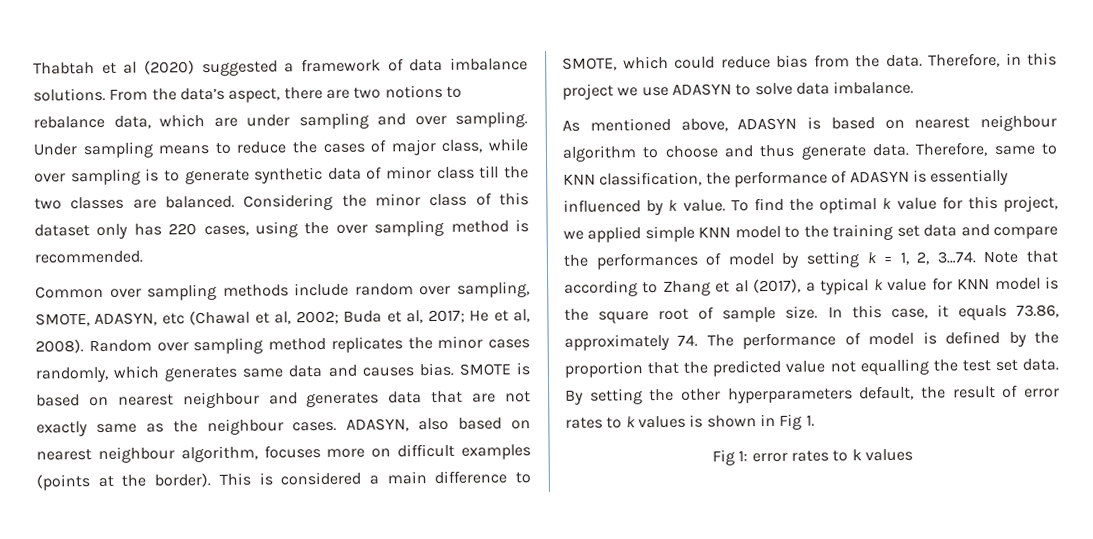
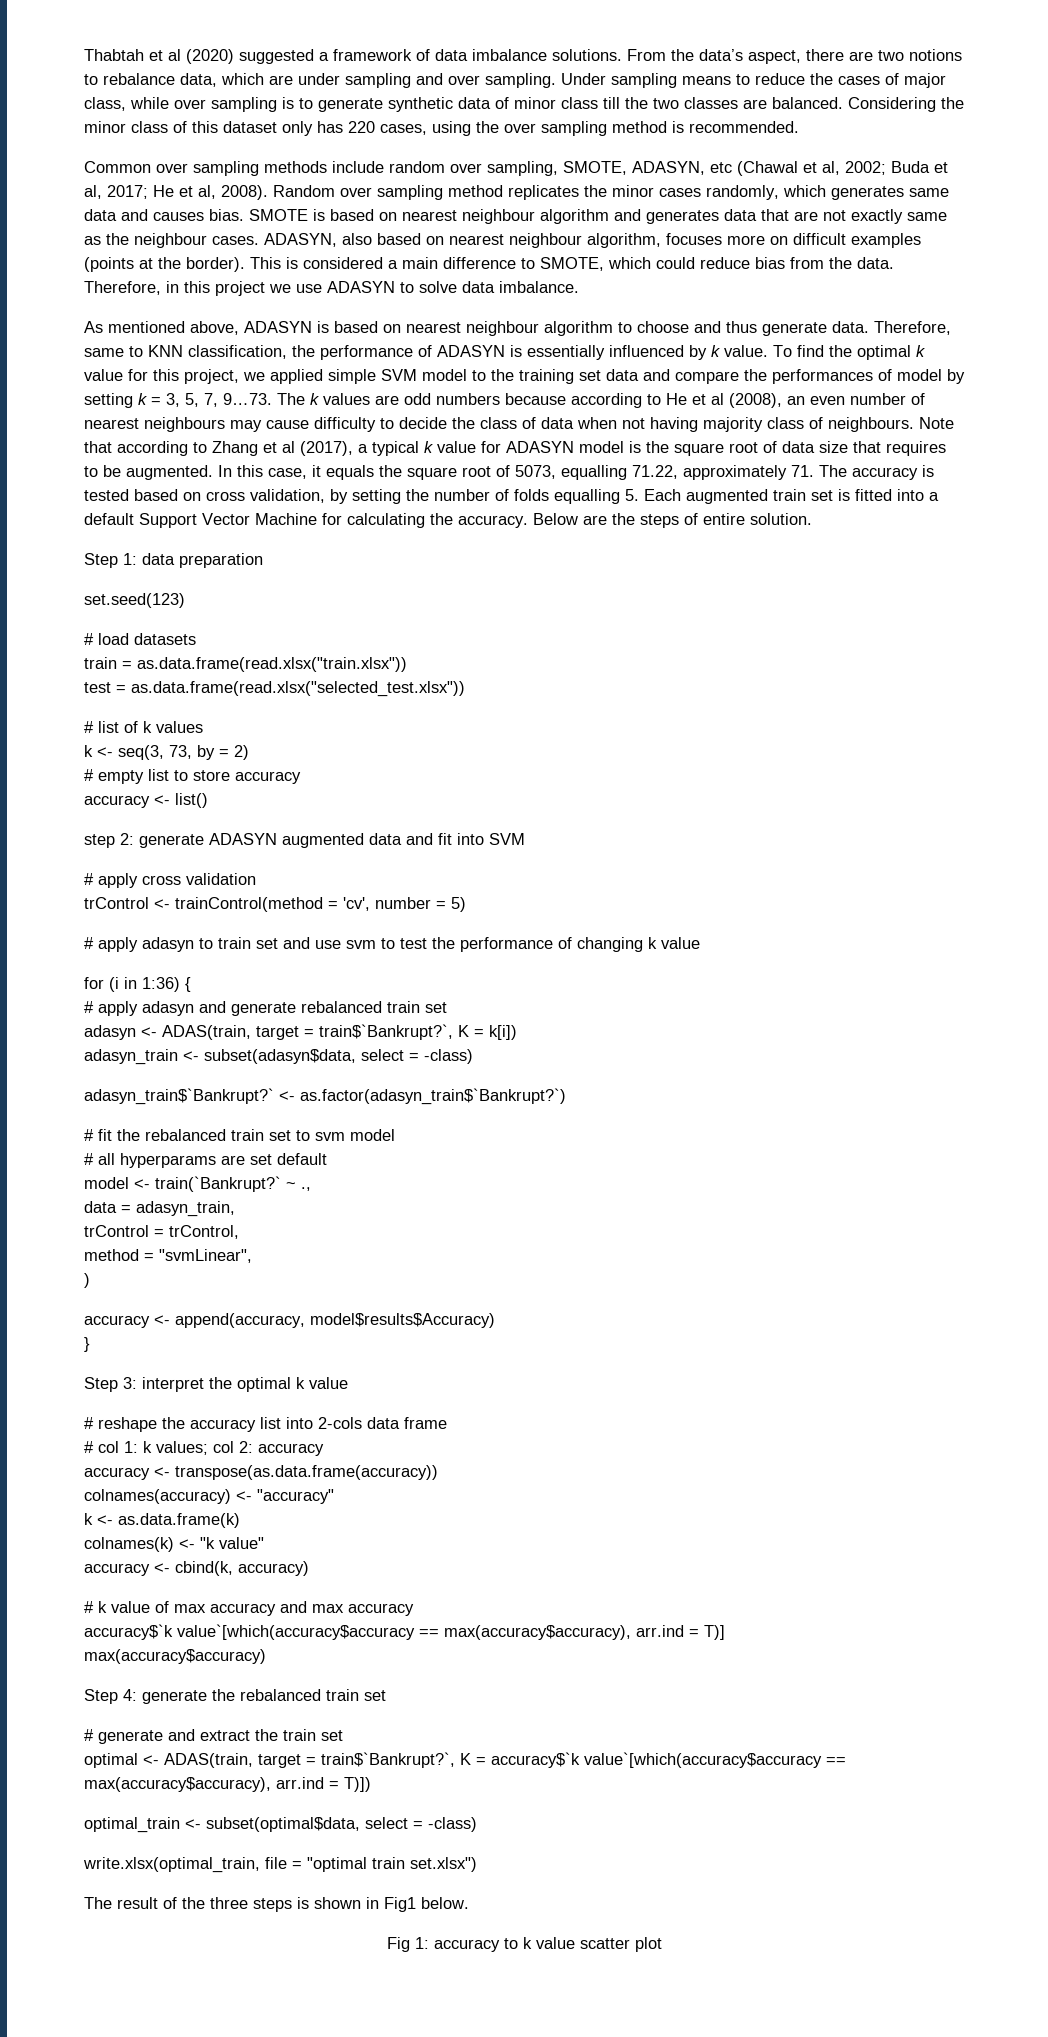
(260, 400) none -> [540,209,609,224] algorithm
[698,226,732,238] KNN -> [381,369,417,381] SVM
[899,251,976,265] 1, 2, 3…74. -> [166,393,925,408] [84,417,914,432] 3, 5, 7, 9…73. The k values are odd numbers because according to He et al (2008), an even number of nearest neighbours may cause difficulty to decide the class of data when not having majority class of neighbours.
[957,278,991,290] KNN -> [506,441,574,453] ADASYN
[722,305,819,323] sample size. -> [782,441,946,456] [84,465,213,480] data size that requires to be augmented.
[1016,304,1059,318] [564,330,1059,351] [564,358,1059,378] [565,384,1060,405] [565,415,686,429] 73.86, approximately 74. The performance of model is defined by the proportion that the predicted value not equalling the test set data. By setting the other hyperparameters default, the result of error rates to k values -> [379,465,934,480] [84,489,939,504] [84,513,812,528] [84,553,263,568] [84,593,185,608] [84,633,196,645] [84,657,407,672] [84,681,465,697] [84,721,203,733] [84,745,249,760] [84,769,301,784] [84,793,208,808] [84,833,525,848] [84,873,256,888] [84,897,466,912] [84,937,700,952] [84,977,191,992] [84,1001,447,1016] [84,1024,517,1040] [84,1049,473,1065] [84,1088,566,1105] [84,1129,395,1141] [84,1153,327,1168] [84,1176,311,1192] [84,1201,235,1217] [84,1225,239,1239] [84,1249,252,1263] [84,1273,90,1288] [84,1313,495,1328] [84,1337,90,1352] [84,1377,348,1392] [84,1417,447,1432] [84,1441,324,1456] [84,1465,438,1480] [84,1489,334,1504] [84,1513,240,1528] [84,1537,264,1552] [84,1561,309,1576] [84,1601,414,1616] [84,1624,725,1640] [84,1649,266,1664] [84,1689,386,1704] [84,1729,343,1744] [84,1752,846,1768] [84,1777,371,1792] [84,1817,477,1833] [83,1857,477,1873] [84,1897,292,1912] the square root of 5073, equalling 71.22, approximately 71. The accuracy is tested based on cross validation, by setting the number of folds equalling 5. Each augmented train set is fitted into a default Support Vector Machine for calculating the accuracy. Below are the steps of entire solution. // Step 1: data preparation // set.seed(123) // # load datasets // train = as.data.frame(read.xlsx("train.xlsx")) // test = as.data.frame(read.xlsx("selected_test.xlsx")) // # list of k values // k <- seq(3, 73, by = 2) // # empty list to store accuracy // accuracy <- list() // step 2: generate ADASYN augmented data and fit into SVM // # apply cross validation // trControl <- trainControl(method = 'cv', number = 5) // # apply adasyn to train set and use svm to test the performance of changing k value // for (i in 1:36) { // # apply adasyn and generate rebalanced train set // adasyn <- ADAS(train, target = train$`Bankrupt?`, K = k[i]) // adasyn_train <- subset(adasyn$data, select = -class) // adasyn_train$`Bankrupt?` <- as.factor(adasyn_train$`Bankrupt?`) // # fit the rebalanced train set to svm model // # all hyperparams are set default // model <- train(`Bankrupt?` ~ ., // data = adasyn_train, // trControl = trControl, // method = "svmLinear", // ) // accuracy <- append(accuracy, model$results$Accuracy) // } // Step 3: interpret the optimal k value // # reshape the accuracy list into 2-cols data frame // # col 1: k values; col 2: accuracy // accuracy <- transpose(as.data.frame(accuracy)) // colnames(accuracy) <- "accuracy" // k <- as.data.frame(k) // colnames(k) <- "k value" // accuracy <- cbind(k, accuracy) // # k value of max accuracy and max accuracy // accuracy$`k value`[which(accuracy$accuracy == max(accuracy$accuracy), arr.ind = T)] // max(accuracy$accuracy) // Step 4: generate the rebalanced train set // # generate and extract the train set // optimal <- ADAS(train, target = train$`Bankrupt?`, K = accuracy$`k value`[which(accuracy$accuracy == max(accuracy$accuracy), arr.ind = T)]) // optimal_train <- subset(optimal$data, select = -class) // write.xlsx(optimal_train, file = "optimal train set.xlsx") // The result of the three steps
[779,413,815,430] Fig 1. -> [384,1897,469,1912] Fig1 below.
[751,448,913,463] error rates to k values -> [433,1937,662,1952] accuracy to k value scatter plot

